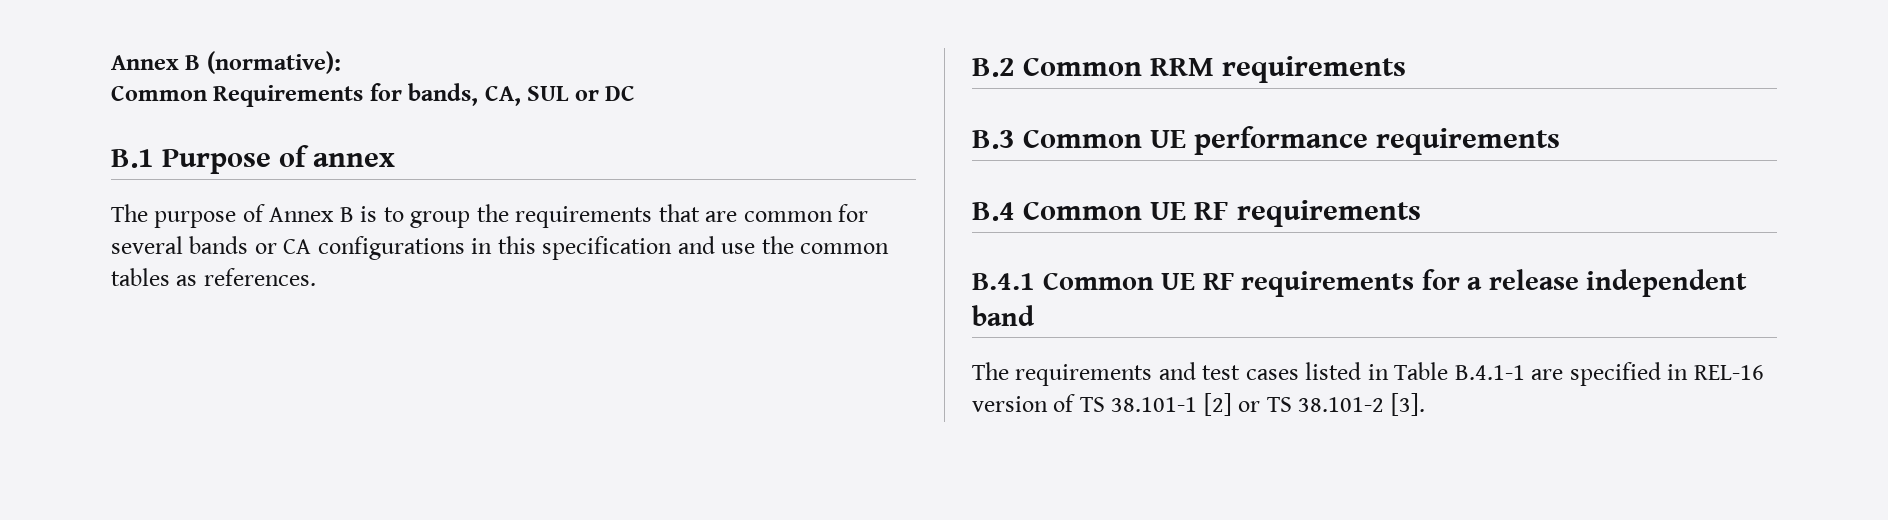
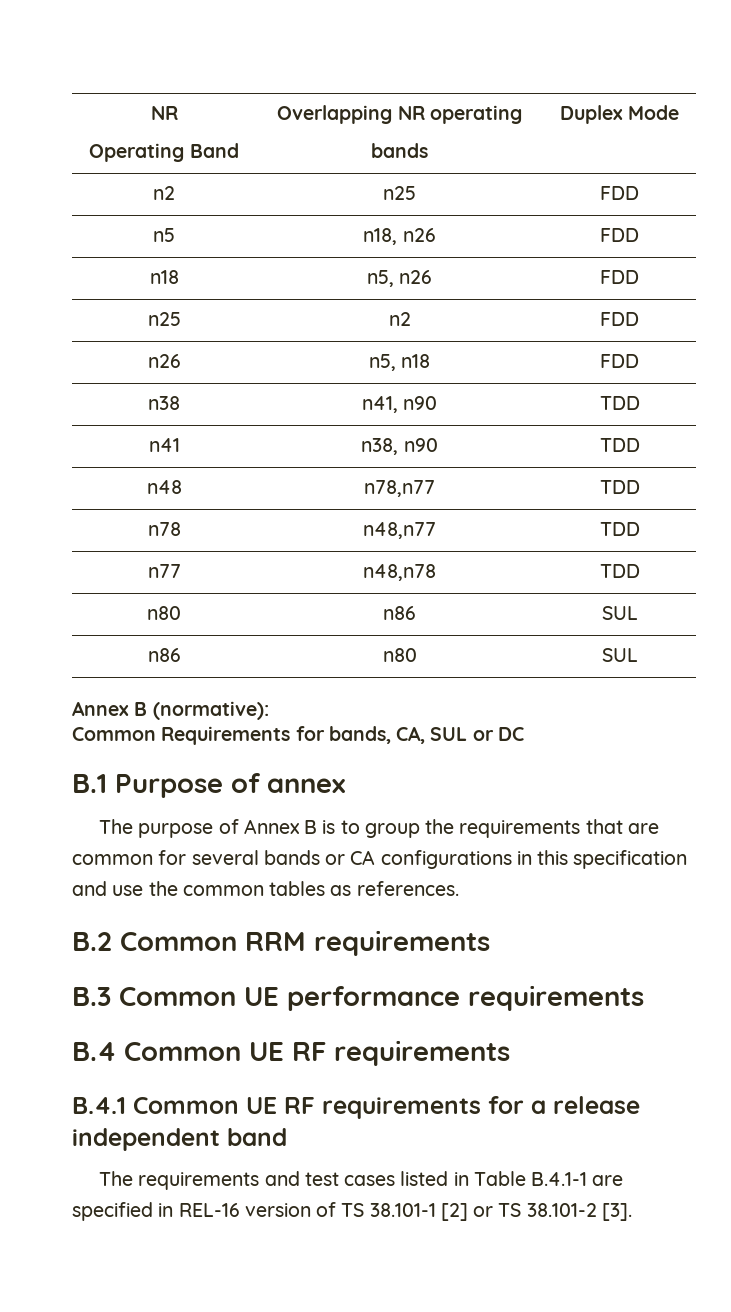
(111, 62) none -> [150,106,178,120] [89,143,239,162] [277,105,522,124] [371,143,428,158] [559,105,680,124] [153,186,175,200] [383,186,416,200] [600,186,639,200] [153,228,175,242] [363,228,436,245] [600,228,639,242] [149,270,179,284] [366,270,433,287] [600,270,639,284] [147,312,181,326] [388,312,411,326] [600,312,639,326] [147,354,181,368] [368,354,431,371] [600,354,639,368] [148,396,180,410] [361,396,438,413] [599,396,640,410] [148,438,180,452] [361,438,438,455] [599,438,640,452] [146,480,182,494] [364,480,435,497] [599,480,640,494] [147,522,181,536] [363,522,436,539] [599,522,640,536] [147,564,181,578] [363,564,436,581] [599,564,640,578] [147,606,181,620] [383,606,416,620] [601,606,638,620] [147,648,181,662] [382,648,417,662] [601,648,638,662] NR // Operating Band | Overlapping NR operating // bands | Duplex Mode // n2 | n25 | FDD // n5 | n18, n26 | FDD // n18 | n5, n26 | FDD // n25 | n2 | FDD // n26 | n5, n18 | FDD // n38 | n41, n90 | TDD // n41 | n38, n90 | TDD // n48 | n78,n77 | TDD // n78 | n48,n77 | TDD // n77 | n48,n78 | TDD // n80 | n86 | SUL // n86 | n80 | SUL //

